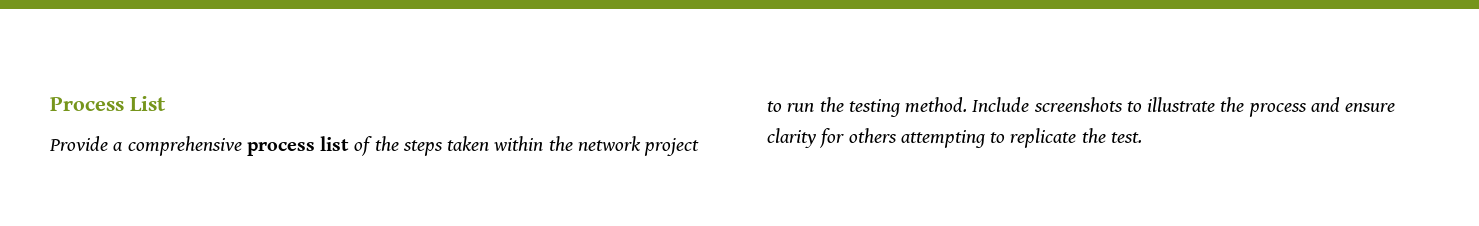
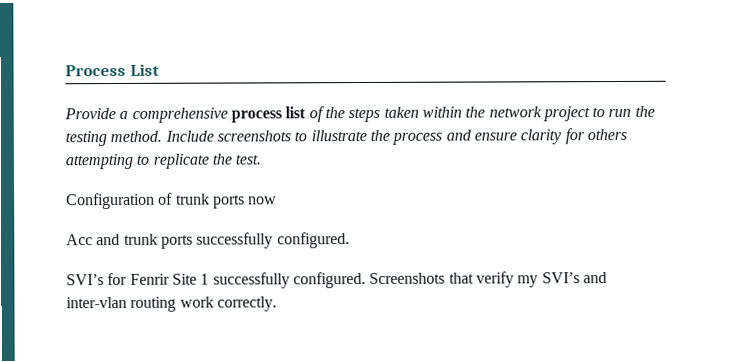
(1142, 137) none -> [66,192,278,210] [66,232,350,249] [66,271,607,289] [66,296,277,312] // Configuration of trunk ports now // Acc and trunk ports successfully configured. // SVI’s for Fenrir Site 1 successfully configured. Screenshots that verify my SVI’s and inter-vlan routing work correctly.

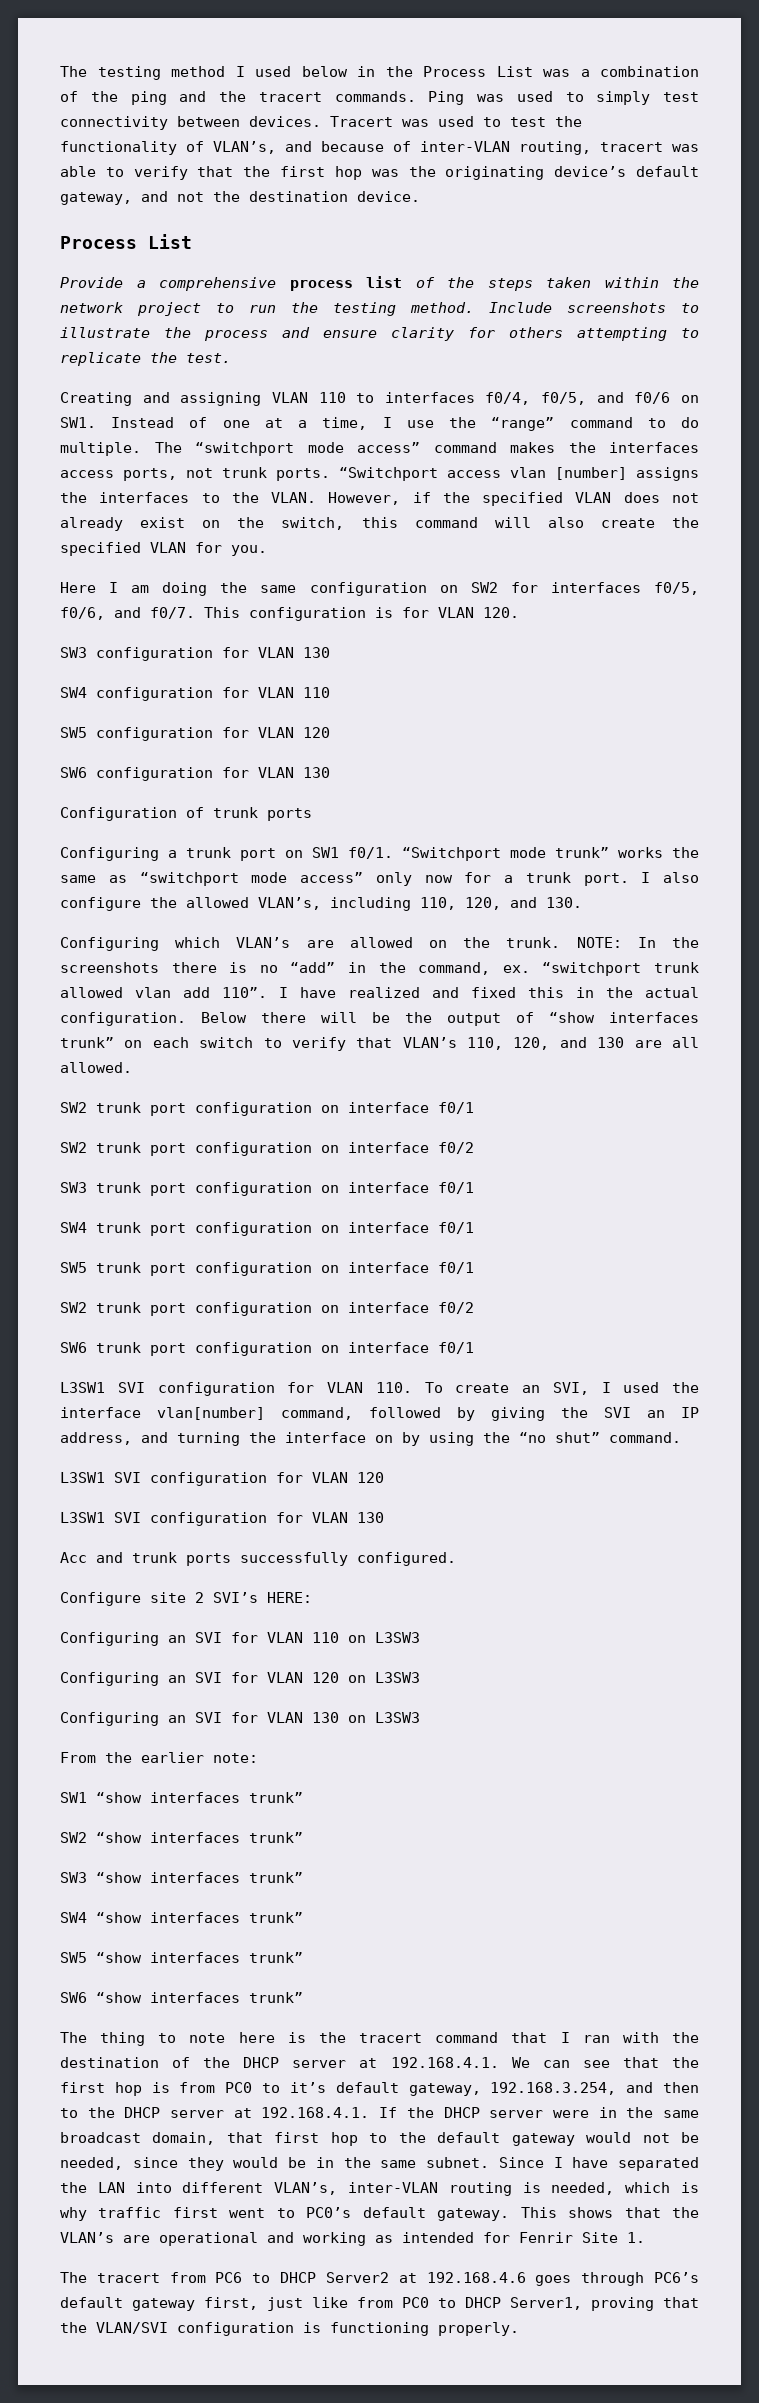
(65, 70) none -> [60,66,699,80] [60,91,699,105] [60,116,582,130] [60,141,699,155] [60,166,700,180] [60,191,420,205] The testing method I used below in the Process List was a combination of the ping and the tracert commands. Ping was used to simply test connectivity between devices. Tracert was used to test the functionality of VLAN’s, and because of inter-VLAN routing, tracert was able to verify that the first hop was the originating device’s default gateway, and not the destination device. //
[66,192,278,210] Configuration of trunk ports now -> [60,392,699,406] [60,417,699,431] [60,442,699,456] [60,467,699,481] [60,492,699,506] [60,517,700,531] [60,542,267,556] [60,582,699,596] [60,607,519,621] [60,647,330,661] [60,687,330,701] [60,727,330,741] [60,767,330,781] [60,807,312,821] [60,847,699,861] [60,872,699,886] [60,897,582,911] [60,937,699,951] [60,962,700,976] [60,987,699,998] [60,1012,699,1026] [60,1037,699,1051] [60,1062,132,1073] [60,1102,474,1116] [60,1142,474,1156] [60,1182,474,1196] [60,1222,474,1236] [60,1262,474,1276] [60,1302,474,1316] [60,1342,474,1356] [60,1382,699,1396] [60,1407,699,1421] [60,1432,681,1446] [60,1472,384,1486] [60,1512,384,1526] Creating and assigning VLAN 110 to interfaces f0/4, f0/5, and f0/6 on SW1. Instead of one at a time, I use the “range” command to do multiple. The “switchport mode access” command makes the interfaces access ports, not trunk ports. “Switchport access vlan [number] assigns the interfaces to the VLAN. However, if the specified VLAN does not already exist on the switch, this command will also create the specified VLAN for you. // Here I am doing the same configuration on SW2 for interfaces f0/5, f0/6, and f0/7. This configuration is for VLAN 120. // SW3 configuration for VLAN 130 // SW4 configuration for VLAN 110 // SW5 configuration for VLAN 120 // SW6 configuration for VLAN 130 // Configuration of trunk ports // Configuring a trunk port on SW1 f0/1. “Switchport mode trunk” works the same as “switchport mode access” only now for a trunk port. I also configure the allowed VLAN’s, including 110, 120, and 130. // Configuring which VLAN’s are allowed on the trunk. NOTE: In the screenshots there is no “add” in the command, ex. “switchport trunk allowed vlan add 110”. I have realized and fixed this in the actual configuration. Below there will be the output of “show interfaces trunk” on each switch to verify that VLAN’s 110, 120, and 130 are all allowed. // SW2 trunk port configuration on interface f0/1 // SW2 trunk port configuration on interface f0/2 // SW3 trunk port configuration on interface f0/1 // SW4 trunk port configuration on interface f0/1 // SW5 trunk port configuration on interface f0/1 // SW2 trunk port configuration on interface f0/2 // SW6 trunk port configuration on interface f0/1 // L3SW1 SVI configuration for VLAN 110. To create an SVI, I used the interface vlan[number] command, followed by giving the SVI an IP address, and turning the interface on by using the “no shut” command. // L3SW1 SVI configuration for VLAN 120 // L3SW1 SVI configuration for VLAN 130
[66,271,607,289] [66,296,277,312] SVI’s for Fenrir Site 1 successfully configured. Screenshots that verify my SVI’s and inter-vlan routing work correctly. -> [60,1592,312,1606] [60,1632,420,1646] [60,1672,420,1686] [60,1712,420,1726] [60,1752,258,1763] [60,1792,303,1803] [60,1832,303,1843] [60,1872,303,1883] [60,1912,303,1923] [60,1952,303,1963] [60,1992,303,2003] [60,2032,699,2046] [60,2057,699,2068] [60,2082,699,2096] [60,2107,700,2118] [60,2132,699,2146] [60,2157,699,2171] [60,2182,699,2196] [60,2207,699,2221] [60,2232,645,2246] [60,2272,699,2286] [60,2297,699,2311] [60,2322,519,2336] Configure site 2 SVI’s HERE: // Configuring an SVI for VLAN 110 on L3SW3 // Configuring an SVI for VLAN 120 on L3SW3 // Configuring an SVI for VLAN 130 on L3SW3 // From the earlier note: // SW1 “show interfaces trunk” // SW2 “show interfaces trunk” // SW3 “show interfaces trunk” // SW4 “show interfaces trunk” // SW5 “show interfaces trunk” // SW6 “show interfaces trunk” // The thing to note here is the tracert command that I ran with the destination of the DHCP server at 192.168.4.1. We can see that the first hop is from PC0 to it’s default gateway, 192.168.3.254, and then to the DHCP server at 192.168.4.1. If the DHCP server were in the same broadcast domain, that first hop to the default gateway would not be needed, since they would be in the same subnet. Since I have separated the LAN into different VLAN’s, inter-VLAN routing is needed, which is why traffic first went to PC0’s default gateway. This shows that the VLAN’s are operational and working as intended for Fenrir Site 1. // The tracert from PC6 to DHCP Server2 at 192.168.4.6 goes through PC6’s default gateway first, just like from PC0 to DHCP Server1, proving that the VLAN/SVI configuration is functioning properly.

